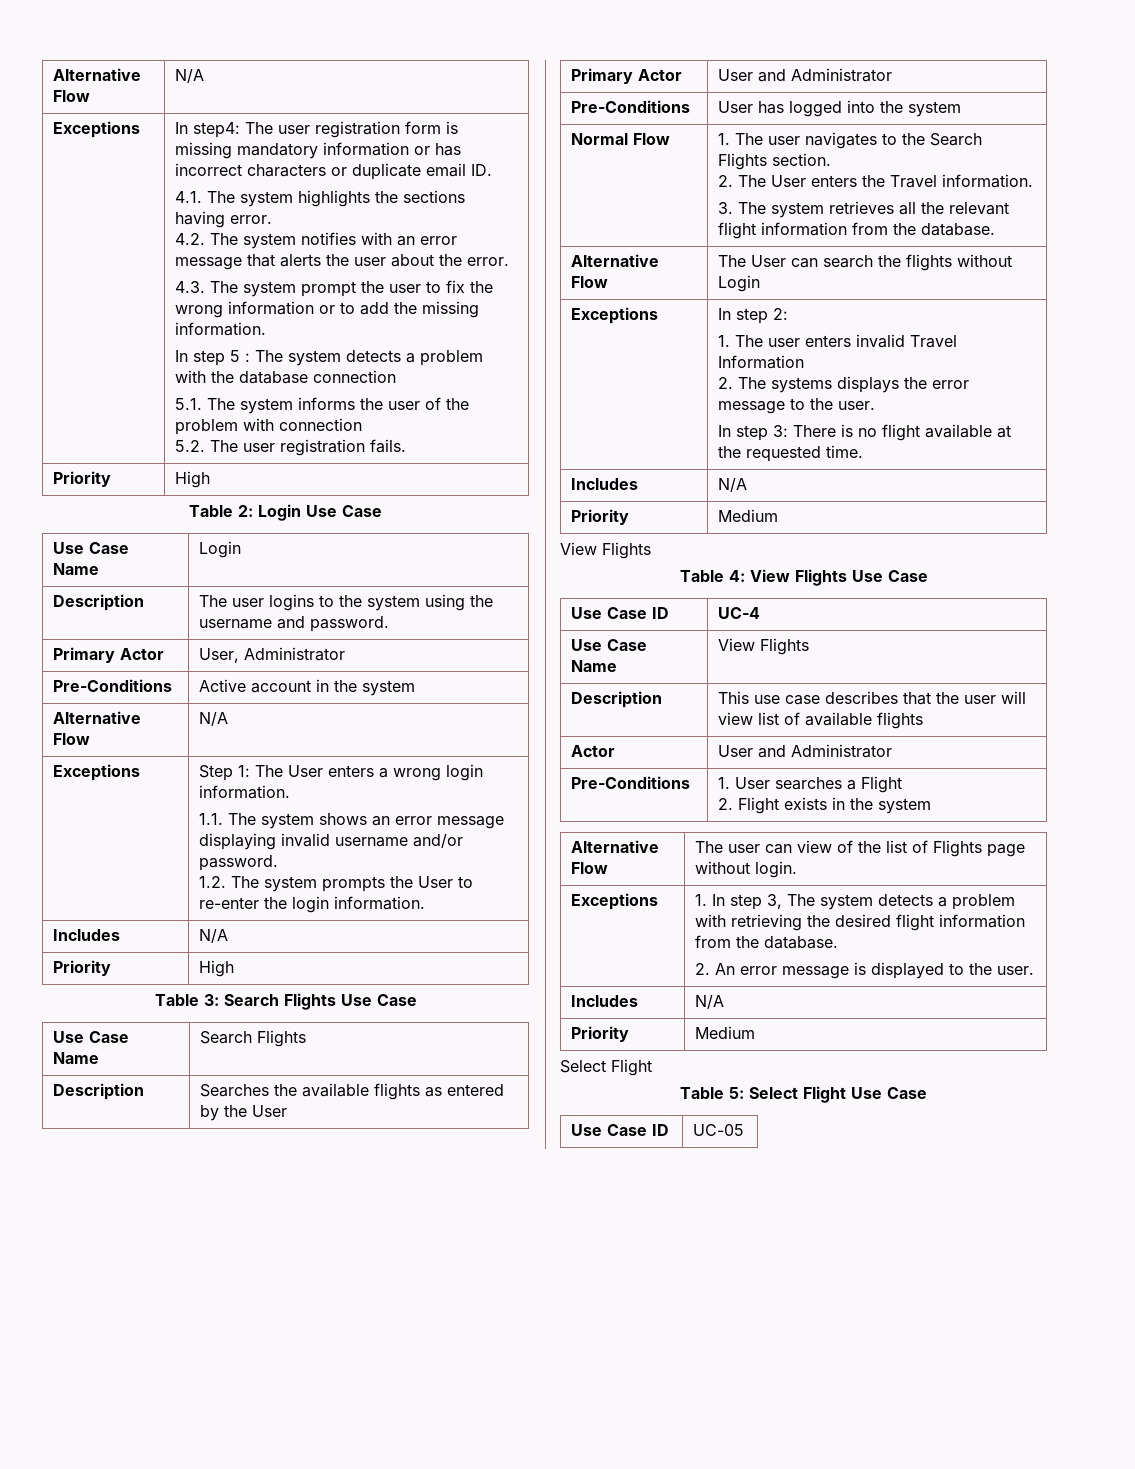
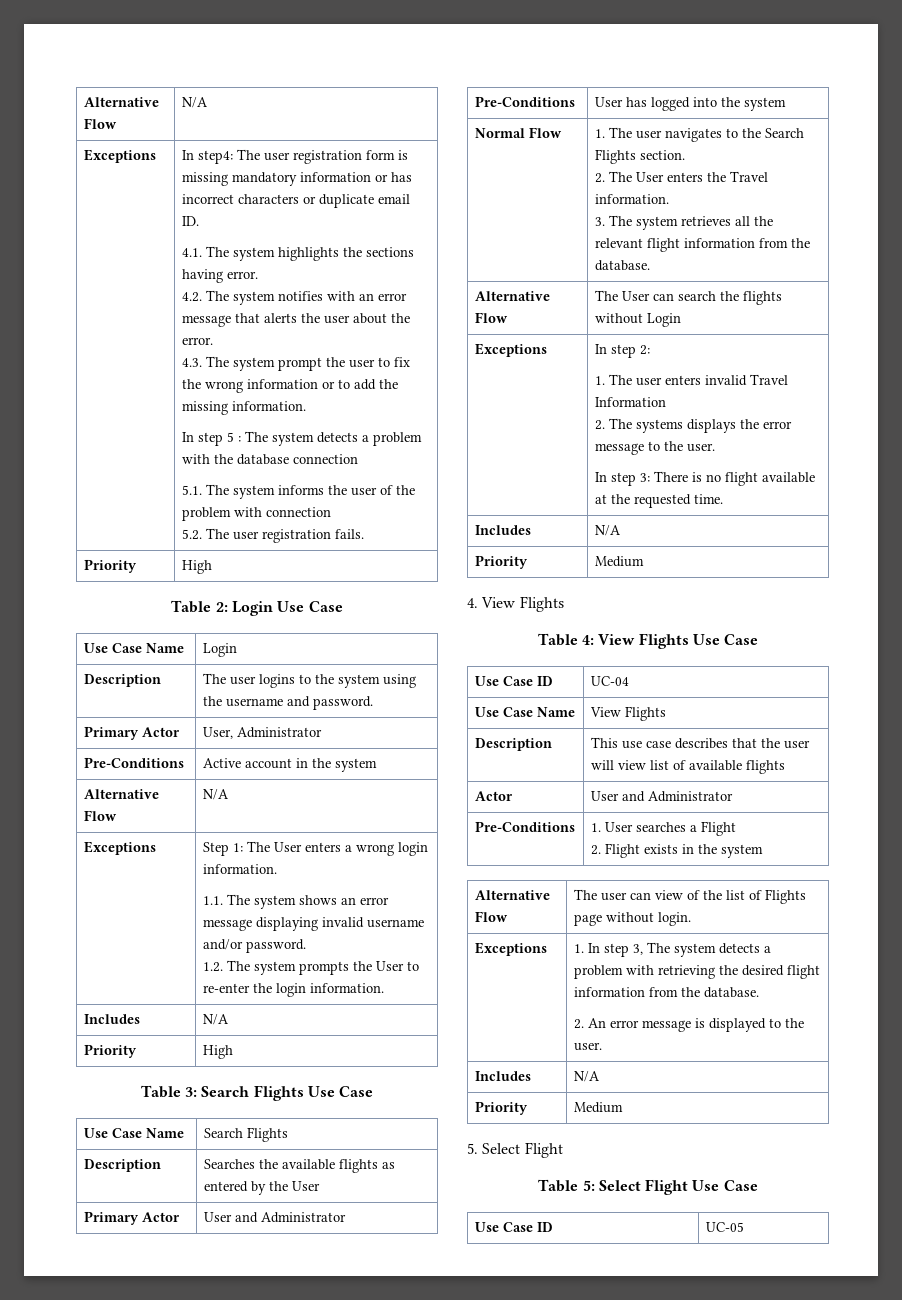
(779, 515) none -> [467,598,478,608] 4.
[718,607,761,619] UC-4 -> [590,676,629,686] UC-04
(756, 1032) none -> [467,1143,478,1154] 5.

